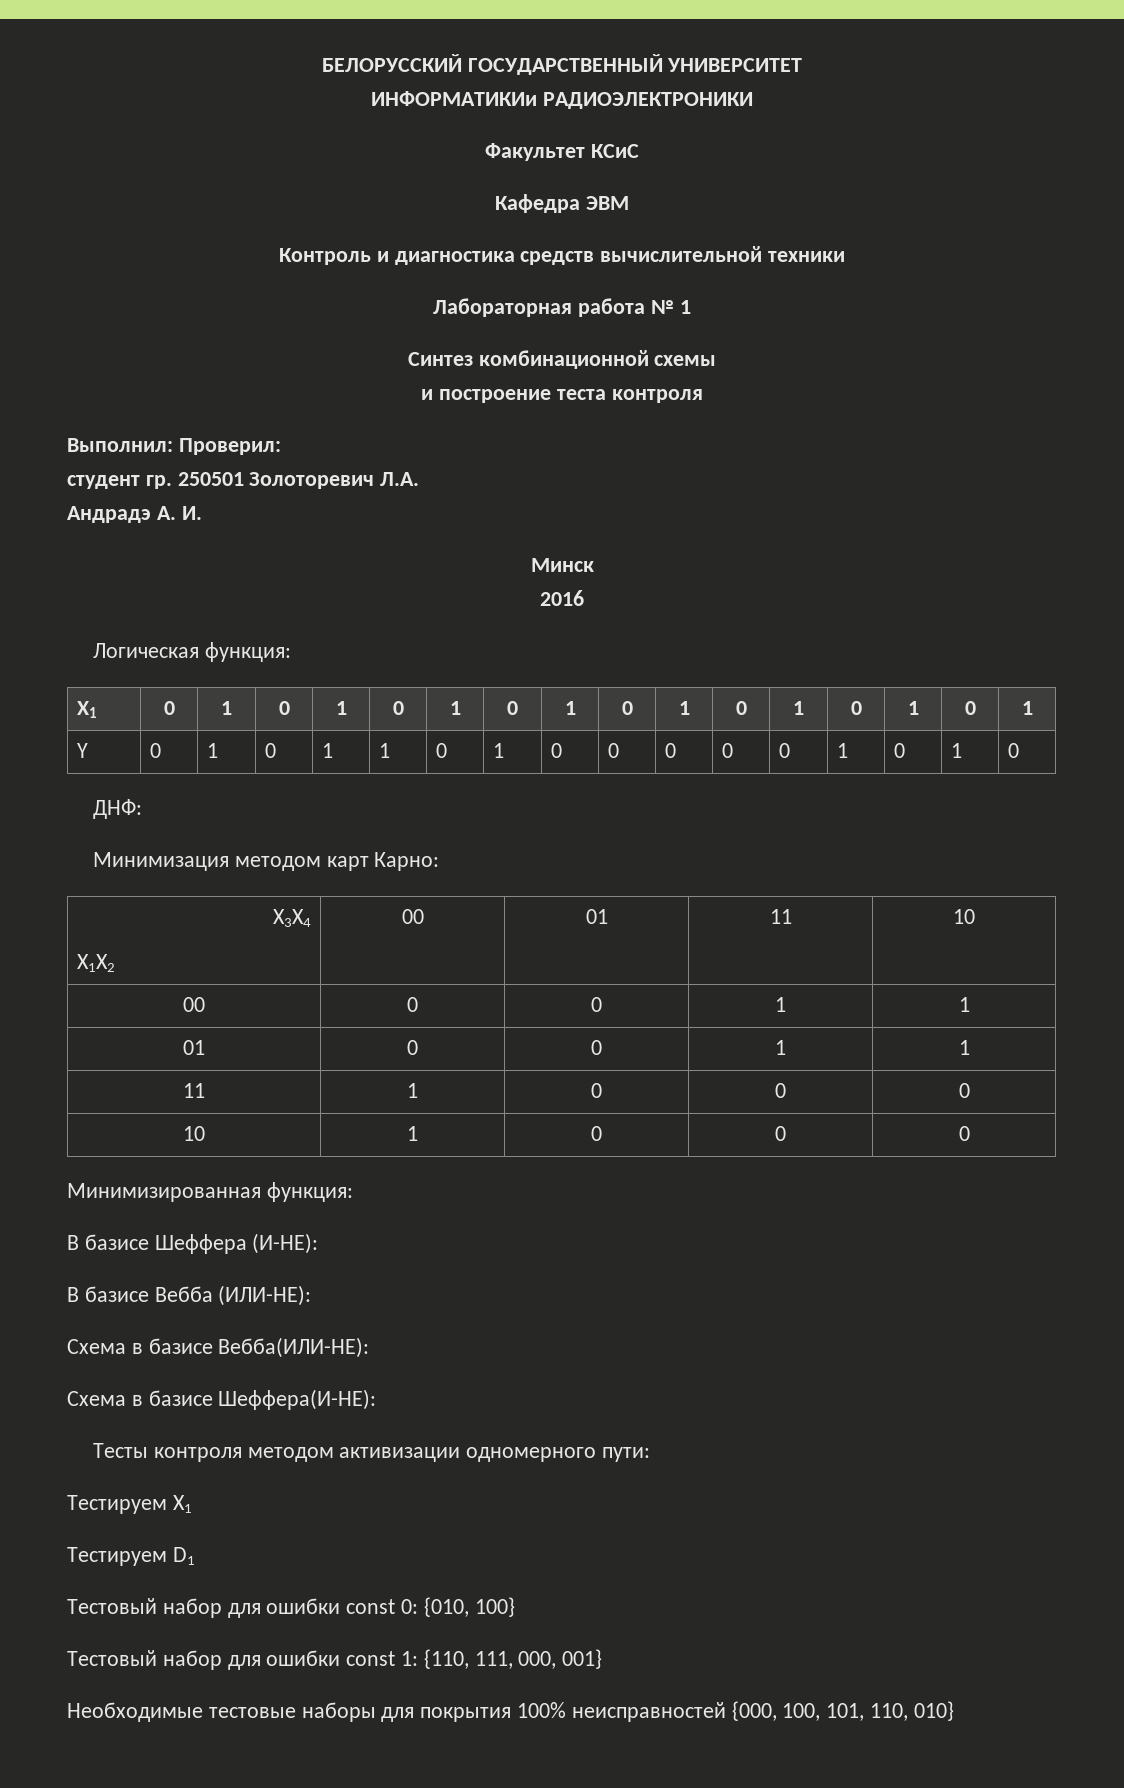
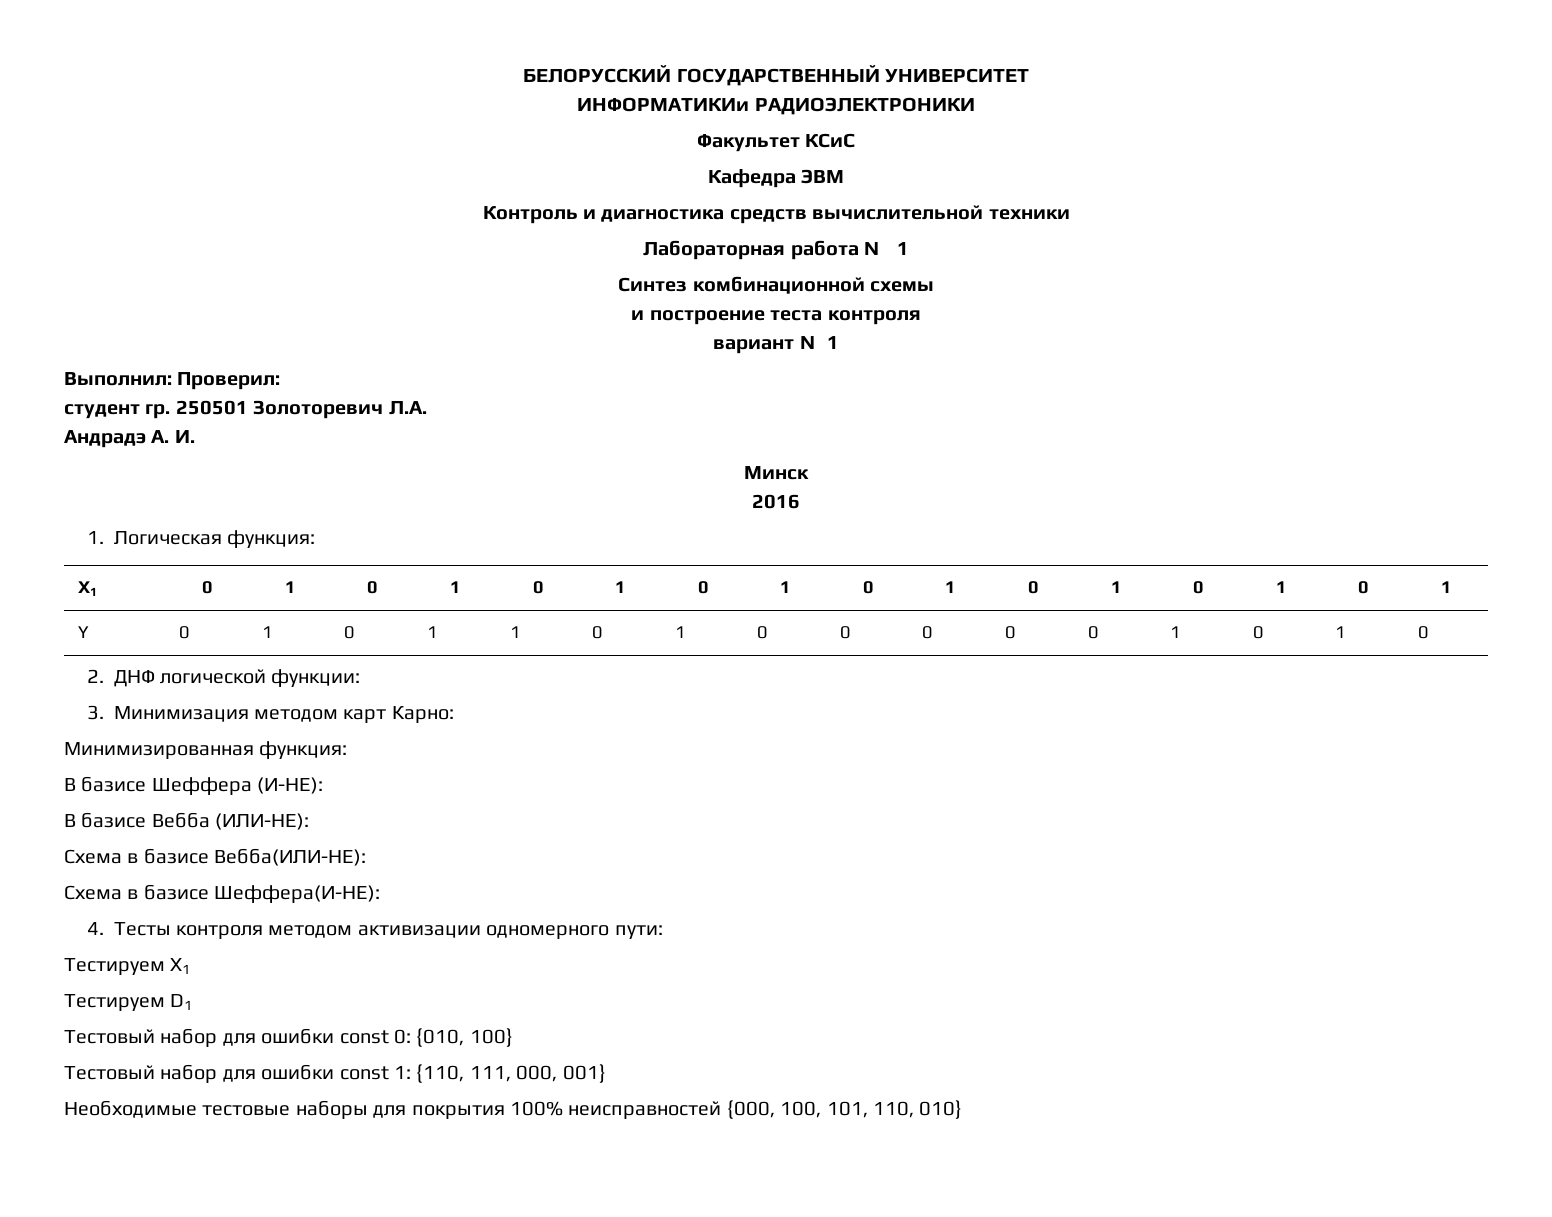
(703, 396) none -> [713,336,839,354] // вариант №1
(584, 598) none -> [86,531,104,544] 1.
[93,799,143,819] ДНФ: // -> [86,669,361,687] [86,705,104,720] 2. ДНФ логической функции: // 3.
[273,909,312,927] [76,954,115,972] [401,909,424,924] [585,909,608,924] [769,909,792,924] [953,909,975,924] [183,997,205,1012] [407,997,418,1012] [591,997,602,1012] [775,997,786,1012] [958,997,970,1012] [183,1040,205,1055] [407,1040,418,1055] [591,1040,602,1055] [775,1040,786,1055] [958,1040,970,1055] [183,1083,205,1098] [407,1083,418,1098] [591,1083,602,1098] [775,1083,786,1098] [958,1083,970,1098] [183,1126,205,1141] [407,1126,418,1141] [591,1126,602,1141] [775,1126,786,1141] [958,1126,970,1141] // X3X4 // X1X2 | 00 | 01 | 11 | 10 // 00 | 0 | 0 | 1 | 1 // 01 | 0 | 0 | 1 | 1 // 11 | 1 | 0 | 0 | 0 // 10 | 1 | 0 | 0 | 0 -> (454, 714) none
(377, 1399) none -> [86,922,104,935] 4.

